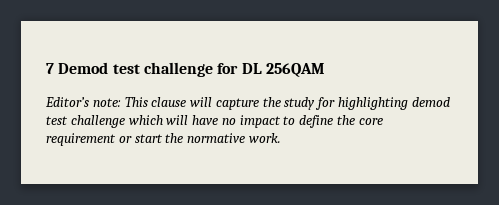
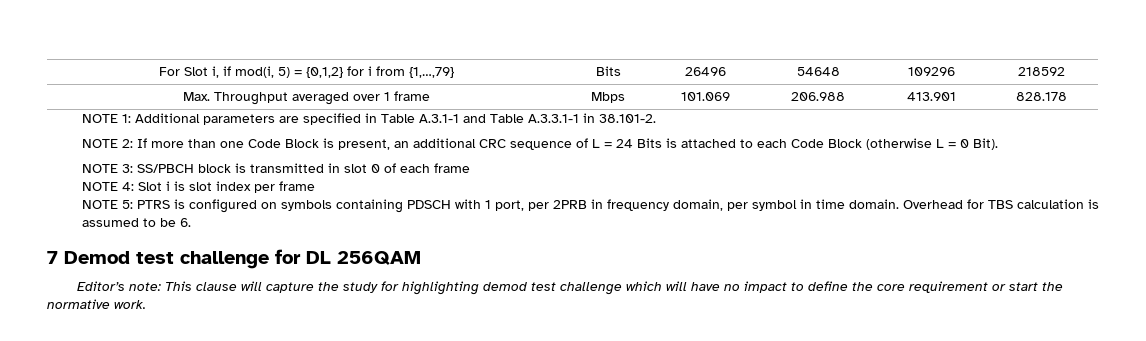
(46, 68) none -> [159,66,454,78] [595,66,621,76] [684,67,726,76] [796,67,840,76] [907,67,955,76] [1018,67,1065,76] [183,91,430,105] [591,92,625,103] [680,92,730,101] [791,92,845,101] [906,92,956,101] [1016,92,1067,101] [81,113,656,125] [81,138,998,150] [81,163,470,173] [81,181,315,193] [81,199,1099,213] [81,218,191,227] For Slot i, if mod(i, 5) = {0,1,2} for i from {1,…,79} | Bits | 26496 | 54648 | 109296 | 218592 // Max. Throughput averaged over 1 frame | Mbps | 101.069 | 206.988 | 413.901 | 828.178 // NOTE 1: Additional parameters are specified in Table A.3.1-1 and Table A.3.3.1-1 in 38.101-2. // NOTE 2: If more than one Code Block is present, an additional CRC sequence of L = 24 Bits is attached to each Code Block (otherwise L = 0 Bit). // NOTE 3: SS/PBCH block is transmitted in slot 0 of each frame // NOTE 4: Slot i is slot index per frame // NOTE 5: PTRS is configured on symbols containing PDSCH with 1 port, per 2PRB in frequency domain, per symbol in time domain. Overhead for TBS calculation is assumed to be 6. //

